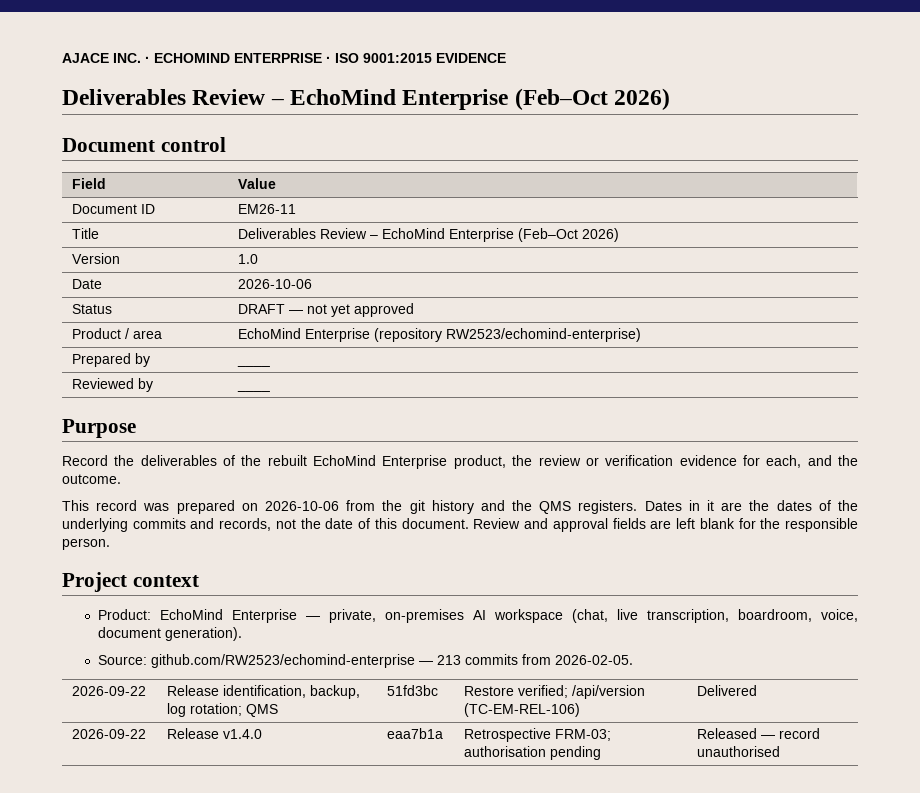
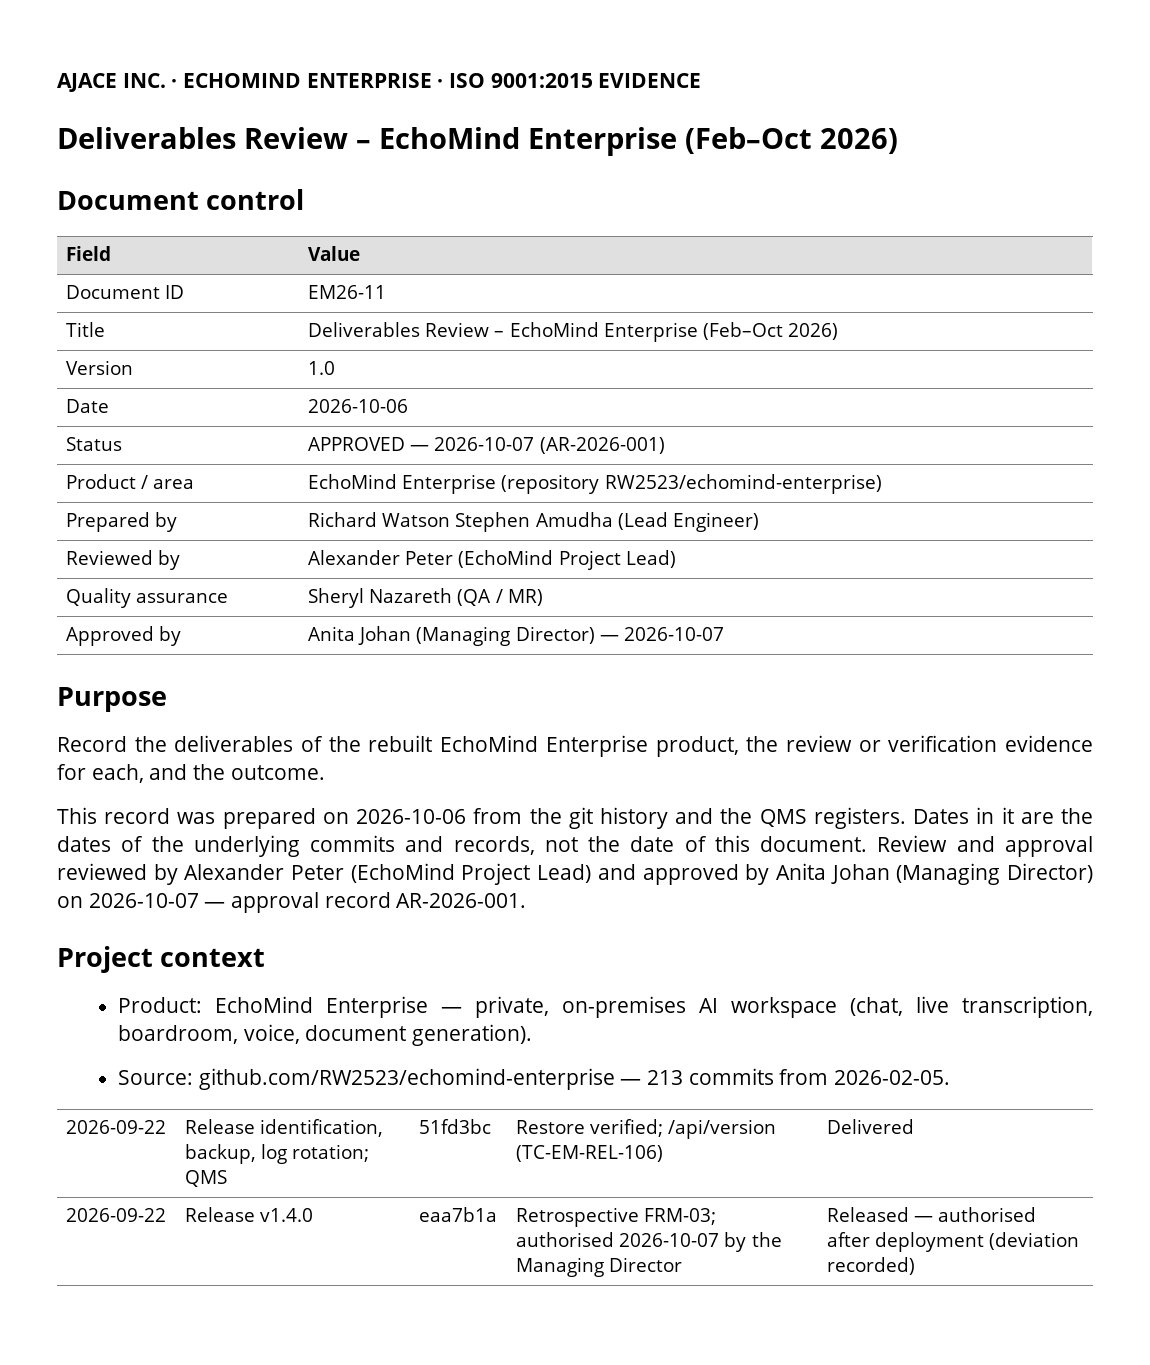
[238,303,415,317] DRAFT — not yet approved -> [308,437,665,454] APPROVED — 2026-10-07 (AR-2026-001)
[237,364,271,367] [72,378,154,392] [237,389,271,392] ____ // Reviewed by | ____ -> [308,512,759,532] [66,550,181,570] [308,550,676,570] [66,588,229,608] [308,588,543,608] [66,626,182,646] [308,626,724,646] Richard Watson Stephen Amudha (Lead Engineer) // Reviewed by | Alexander Peter (EchoMind Project Lead) // Quality assurance | Sheryl Nazareth (QA / MR) // Approved by | Anita Johan (Managing Director) — 2026-10-07
[612,518,858,532] [62,538,110,550] fields are left blank for the responsible person. -> [57,863,1094,885] [57,892,527,913] reviewed by Alexander Peter (EchoMind Project Lead) and approved by Anita Johan (Managing Director) on 2026-10-07 — approval record AR-2026-001.
[464,746,602,760] [697,728,821,739] [697,746,781,757] authorisation pending | Released — record unauthorised -> [516,1232,782,1252] [516,1257,683,1277] [827,1207,1037,1222] [827,1232,1080,1252] [827,1257,916,1275] authorised 2026-10-07 by the Managing Director | Released — authorised after deployment (deviation recorded)

